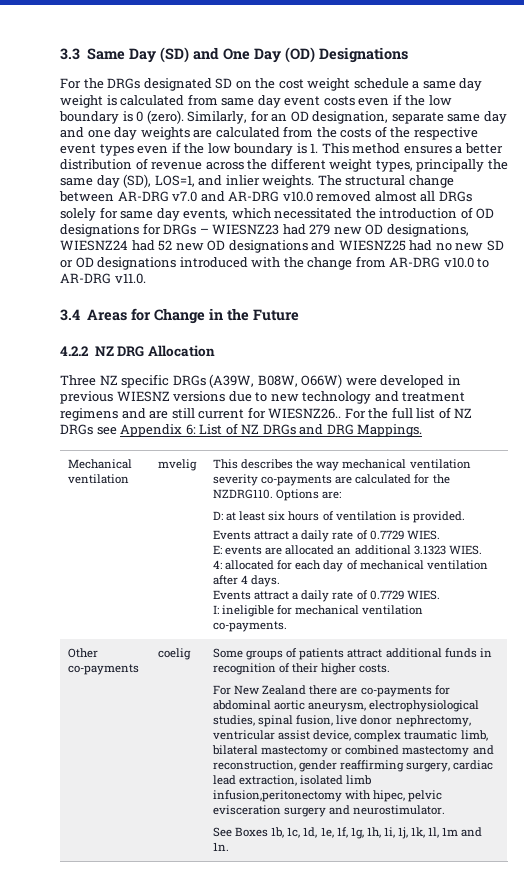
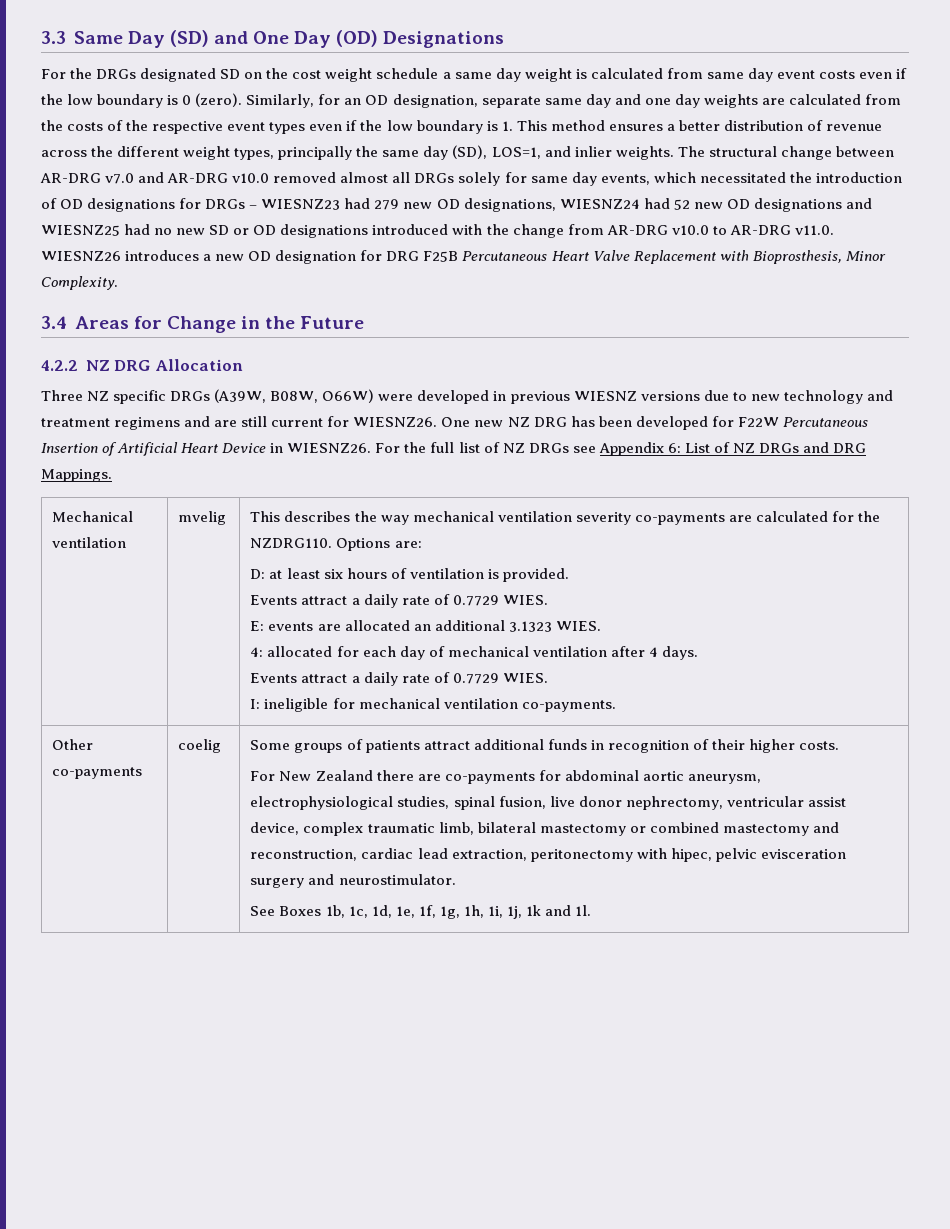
(146, 278) none -> [41,250,886,264] [41,276,118,290] WIESNZ26 introduces a new OD designation for DRG F25B Percutaneous Heart Valve Replacement with Bioprosthesis, Minor Complexity.
[268,408,342,419] WIESNZ26.. -> [353,416,868,430] [41,442,372,456] WIESNZ26. One new NZ DRG has been developed for F22W Percutaneous Insertion of Artificial Heart Device in WIESNZ26.
[299,760,494,772] [212,775,372,786] [212,790,342,802] gender reaffirming surgery, cardiac lead extraction, isolated limb infusion,peritonectomy -> [361,848,633,862] cardiac lead extraction, peritonectomy
[411,827,483,838] [212,842,229,851] 1k, 1l, 1m and 1n. -> [525,905,592,916] 1k and 1l.

